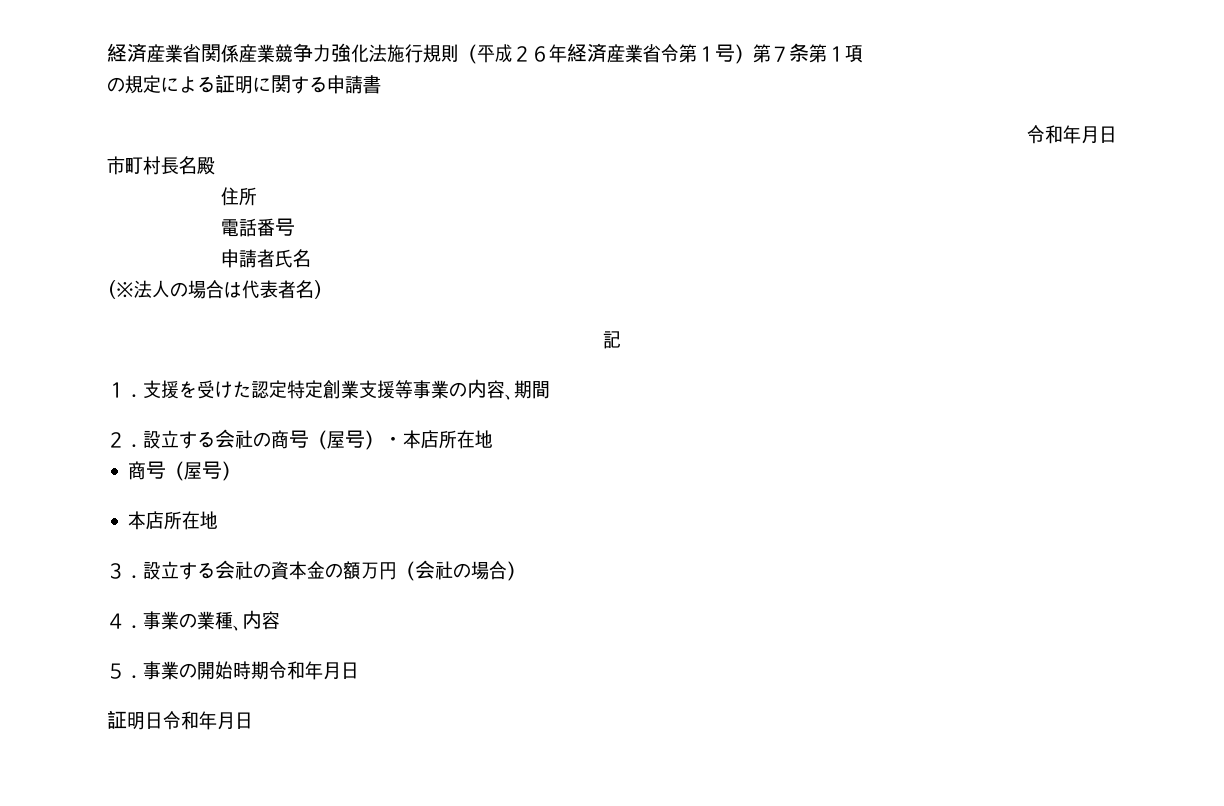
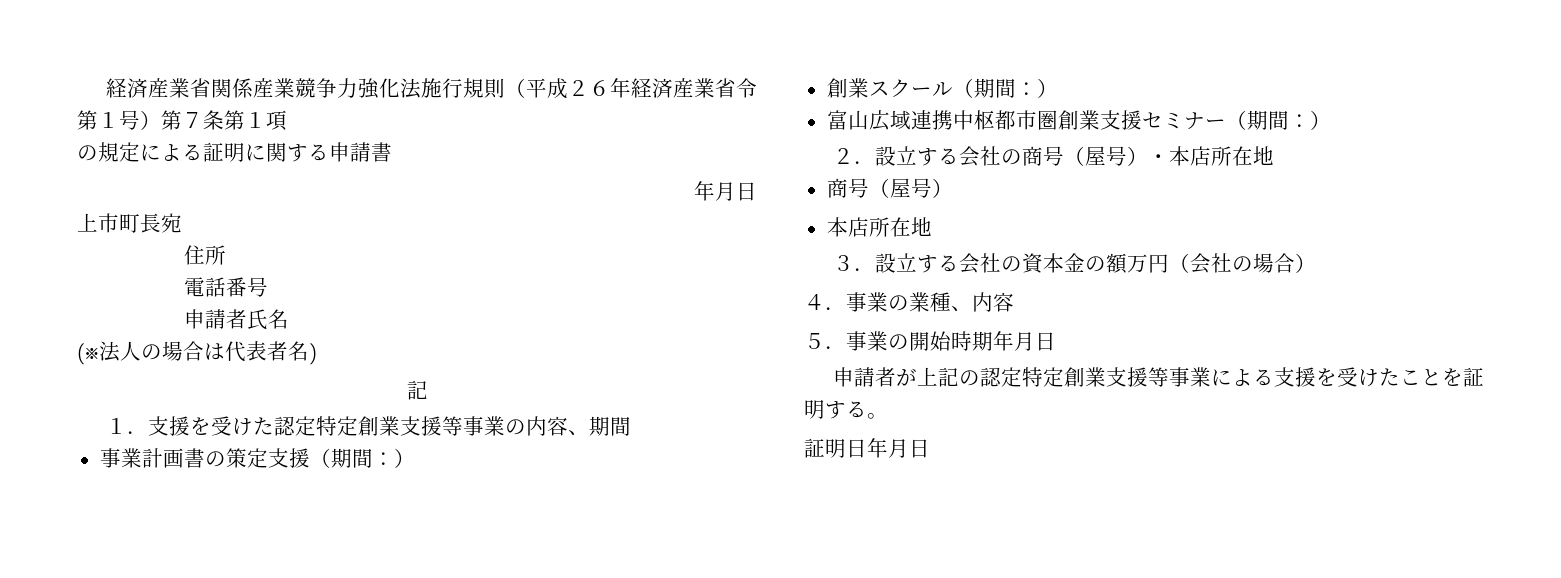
[1027,125,1117,144] [107,156,215,175] 令和年月日 // 市町村長名殿 -> [694,181,757,201] [77,213,182,233] 年月日 // 上市町長宛
(550, 390) none -> [99,448,415,468] [826,78,1058,98] [826,110,1331,131] // 事業計画書の策定支援（期間：） // 創業スクール（期間：） // 富山広域連携中枢都市圏創業支援セミナー（期間：）
[269,661,359,680] 令和年月日 -> [993,331,1056,351] [832,367,1484,387] [804,400,888,419] 年月日 // 申請者が上記の認定特定創業支援等事業による支援を受けたことを証明する。
[163,711,199,730] 令和 -> (867, 448) none

